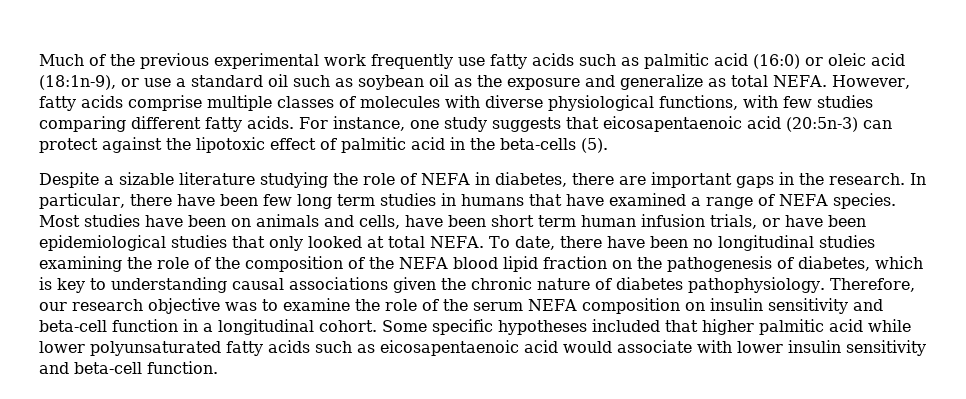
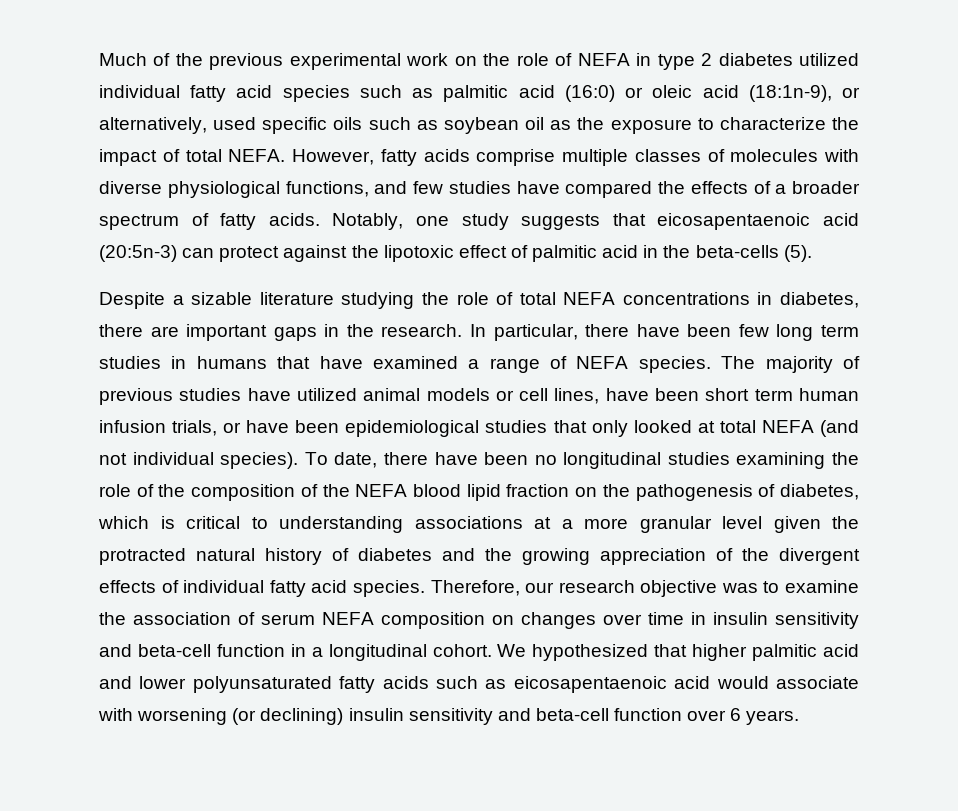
[371,53,574,69] frequently use fatty acids -> [454,53,859,70] [99,85,350,102] on the role of NEFA in type 2 diabetes utilized individual fatty acid species
[144,74,288,87] use a standard oil -> [99,117,363,134] alternatively, used specific oils
[585,74,726,90] and generalize as -> [697,117,859,130] [99,149,180,166] to characterize the impact of
[743,95,778,108] with -> [374,181,408,194] and
[39,116,405,132] comparing different fatty acids. For instance, -> [516,181,860,198] [99,213,404,230] have compared the effects of a broader spectrum of fatty acids. Notably,
[421,173,470,185] NEFA -> [519,292,750,305] total NEFA concentrations
[39,214,400,229] Most studies have been on animals and cells, -> [721,356,860,373] [99,388,600,405] The majority of previous studies have utilized animal models or cell lines,
[430,236,484,248] NEFA. -> [761,420,860,437] [99,452,299,469] NEFA (and not individual species).
[57,278,85,293] key -> [186,516,240,529] critical
[232,277,825,293] causal associations given the chronic nature of diabetes pathophysiology. -> [414,516,859,533] [99,548,860,565] [99,580,425,597] associations at a more granular level given the protracted natural history of diabetes and the growing appreciation of the divergent effects of individual fatty acid species.
[385,299,468,311] role of the -> [133,612,255,625] association of
(705, 306) none -> [521,612,706,629] changes over time in
[382,319,660,335] Some specific hypotheses included -> [497,644,649,661] We hypothesized
[868,319,911,332] while -> [99,676,132,689] and
[737,340,926,356] [39,361,218,374] lower insulin sensitivity and beta-cell function. -> [137,708,800,725] worsening (or declining) insulin sensitivity and beta-cell function over 6 years.

